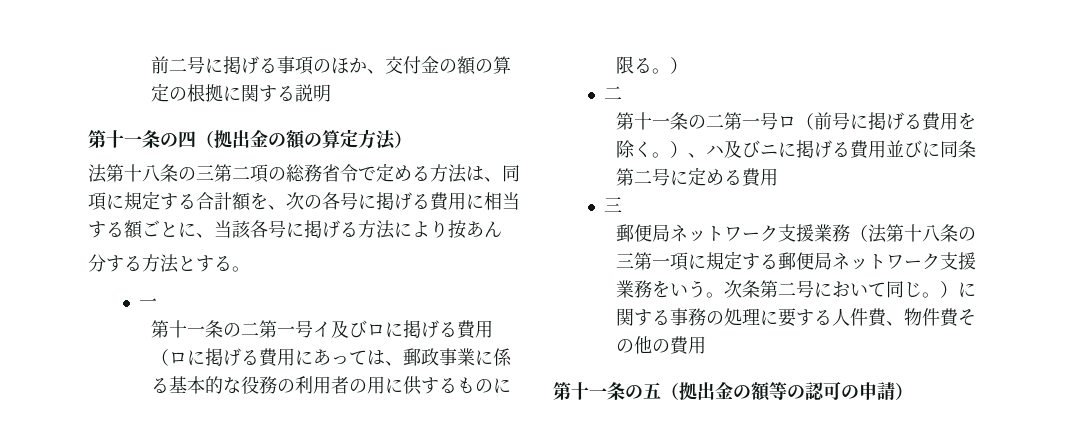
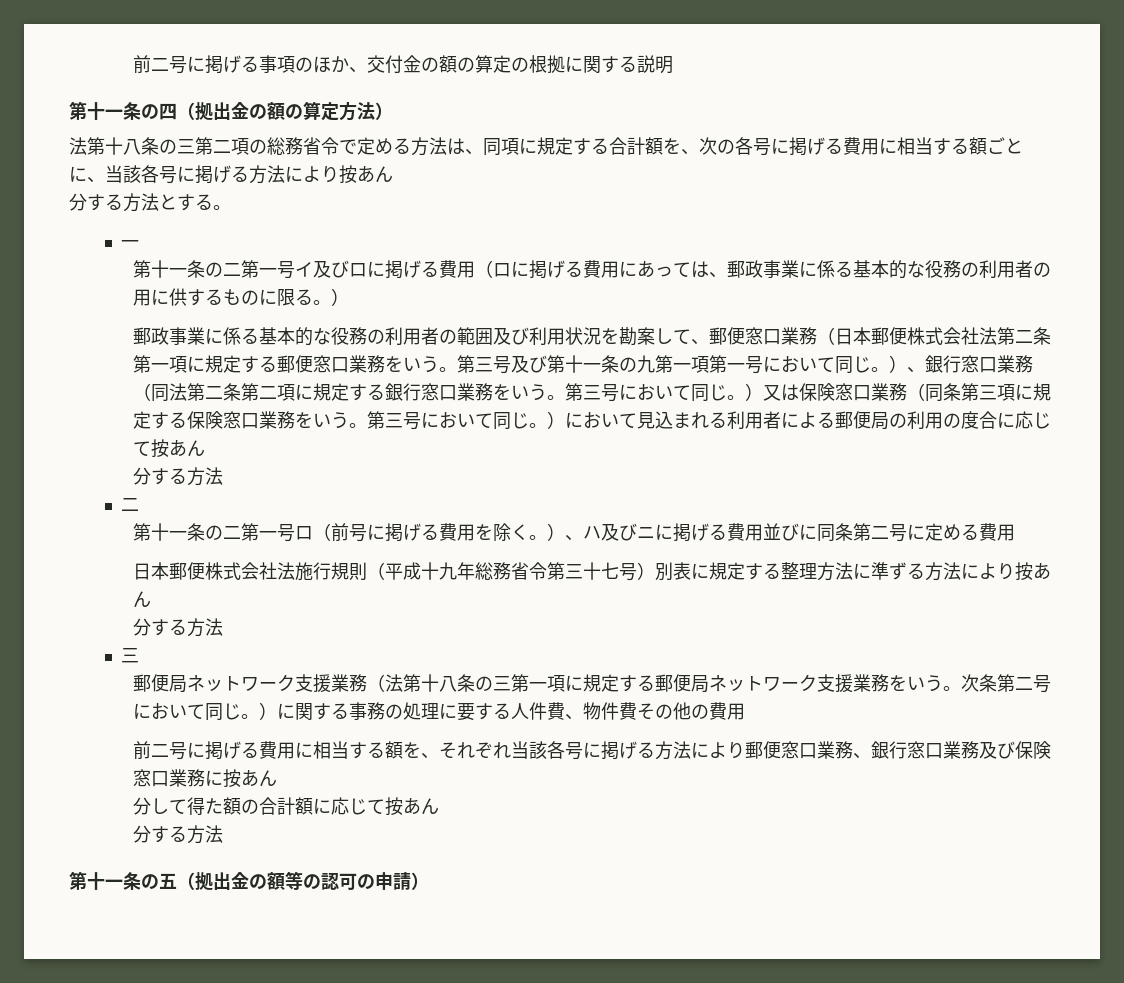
(688, 65) none -> [133,327,1052,346] [133,355,1034,374] [133,383,1052,402] [133,411,1052,430] [133,439,206,458] [133,467,224,486] // 郵政事業に係る基本的な役務の利用者の範囲及び利用状況を勘案して、郵便窓口業務（日本郵便株式会社法第二条第一項に規定する郵便窓口業務をいう。第三号及び第十一条の九第一項第一号において同じ。）、銀行窓口業務（同法第二条第二項に規定する銀行窓口業務をいう。第三号において同じ。）又は保険窓口業務（同条第三項に規定する保険窓口業務をいう。第三号において同じ。）において見込まれる利用者による郵便局の利用の度合に応じて按あん // 分する方法
(778, 177) none -> [133,562,1052,581] [133,591,152,608] [133,618,224,637] // 日本郵便株式会社法施行規則（平成十九年総務省令第三十七号）別表に規定する整理方法に準ずる方法により按あん // 分する方法
(706, 345) none -> [133,741,1052,760] [133,769,278,788] [133,797,440,816] [133,825,224,844] // 前二号に掲げる費用に相当する額を、それぞれ当該各号に掲げる方法により郵便窓口業務、銀行窓口業務及び保険窓口業務に按あん // 分して得た額の合計額に応じて按あん // 分する方法

